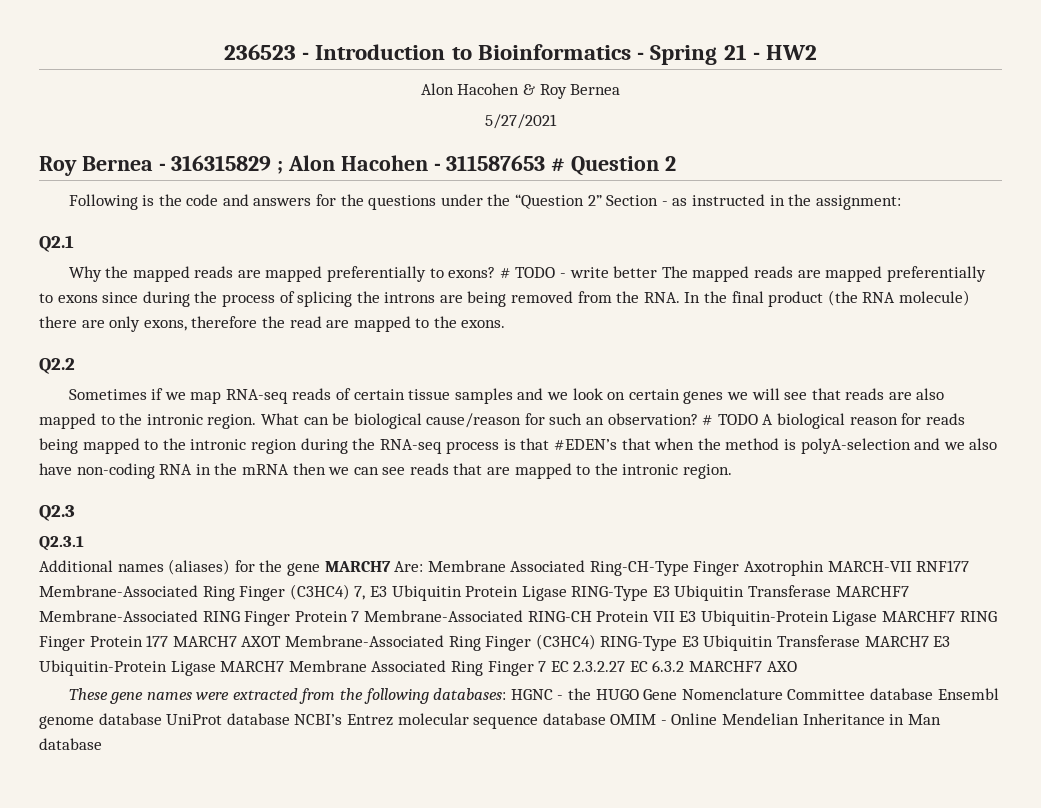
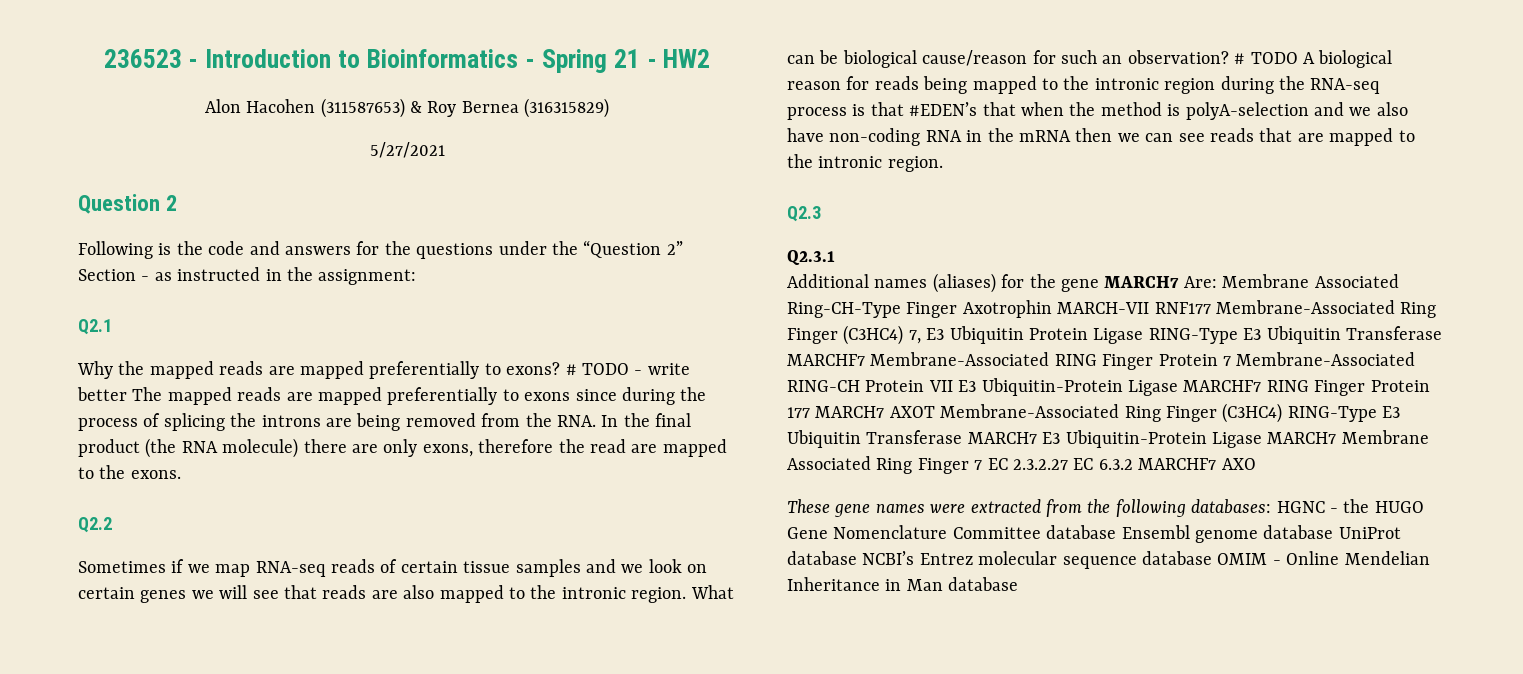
(520, 89) none -> [320,98,405,118] (311587653)
(621, 89) none -> [524,98,610,118] (316315829)
[39,155,566,176] Roy Bernea - 316315829 ; Alon Hacohen - 311587653 # -> (445, 150) none

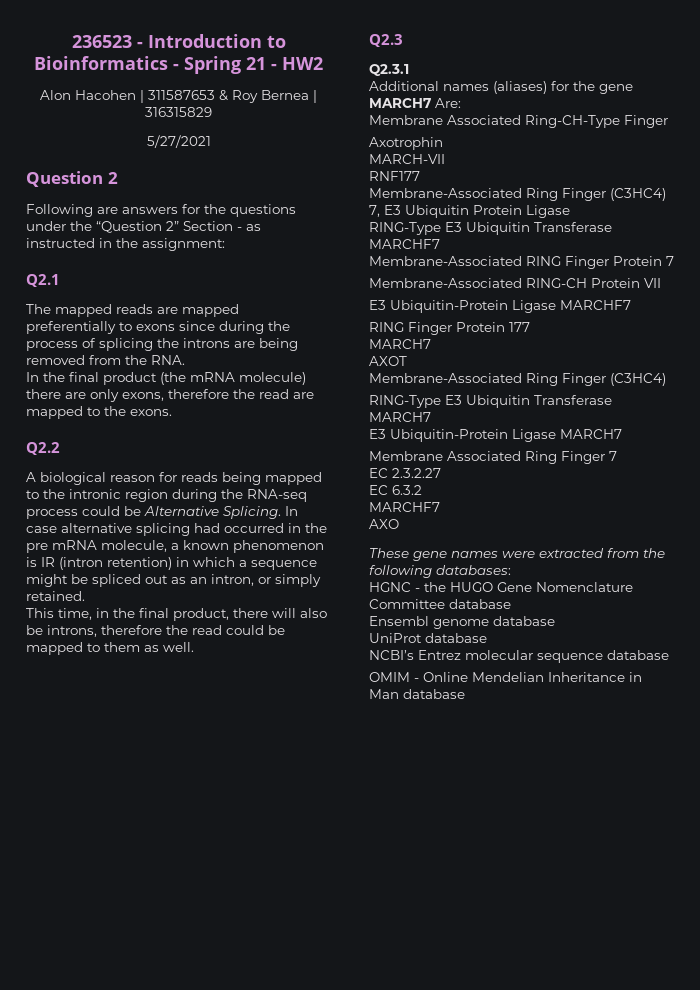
[320,98,405,118] (311587653) -> [140,90,215,103] | 311587653
[524,98,610,118] (316315829) -> [313,90,317,103] [145,107,212,117] | 316315829
[158,241,280,255] is the code and -> [97,207,118,214] are
[77,361,690,379] [77,387,127,401] Why the mapped reads are mapped preferentially to exons? # TODO - write better -> (60, 280) none
(596, 421) none -> (185, 360) //
[181,441,218,453] RNA -> [190,372,235,382] mRNA
[78,559,708,577] [78,585,734,603] [787,50,1298,68] Sometimes if we map RNA-seq reads of certain tissue samples and we look on certain genes we will see that reads are also mapped to the intronic region. What can be biological cause/reason for such an observation? # TODO -> (60, 448) none
[852,102,1408,120] [787,128,1415,146] [787,154,943,172] is that #EDEN’s that when the method is polyA-selection and we also have non-coding RNA in the mRNA then we can see reads that are mapped to the intronic region. -> [82,506,298,519] [26,523,327,536] [26,540,324,553] [26,557,317,570] [26,574,321,587] [26,591,85,601] [26,608,327,621] [26,625,285,637] [26,642,194,655] could be Alternative Splicing. In case alternative splicing had occurred in the pre mRNA molecule, a known phenomenon is IR (intron retention) in which a sequence might be spliced out as an intron, or simply retained. // This time, in the final product, there will also be introns, therefore the read could be mapped to them as well.
(1217, 282) none -> (461, 103) //
(958, 310) none -> (668, 121) //
(1052, 309) none -> (443, 143) //
(1150, 308) none -> (445, 159) //
(1211, 308) none -> (420, 176) //
(1144, 336) none -> (570, 211) //
(865, 360) none -> (440, 244) //
(1231, 361) none -> (674, 261) //
(953, 386) none -> (661, 283) //
(1262, 386) none -> (631, 305) //
[815,406,885,418] MARCH7 -> [369,339,431,349] // MARCH7 //
[940,403,1283,423] Membrane-Associated Ring Finger (C3HC4) -> [369,373,666,386] // Membrane-Associated Ring Finger (C3HC4) //
(1037, 438) none -> (431, 417) //
(1337, 438) none -> (622, 434) //
(983, 465) none -> (617, 456) //
(1068, 464) none -> (441, 473) //
[1138,458,1217,470] MARCHF7 -> [369,502,440,512] // MARCHF7 //
(1272, 506) none -> (511, 570) //
(1117, 532) none -> (511, 604) //
(1334, 532) none -> (555, 621) //
(857, 558) none -> (487, 638) //
(1212, 558) none -> (669, 655) //

